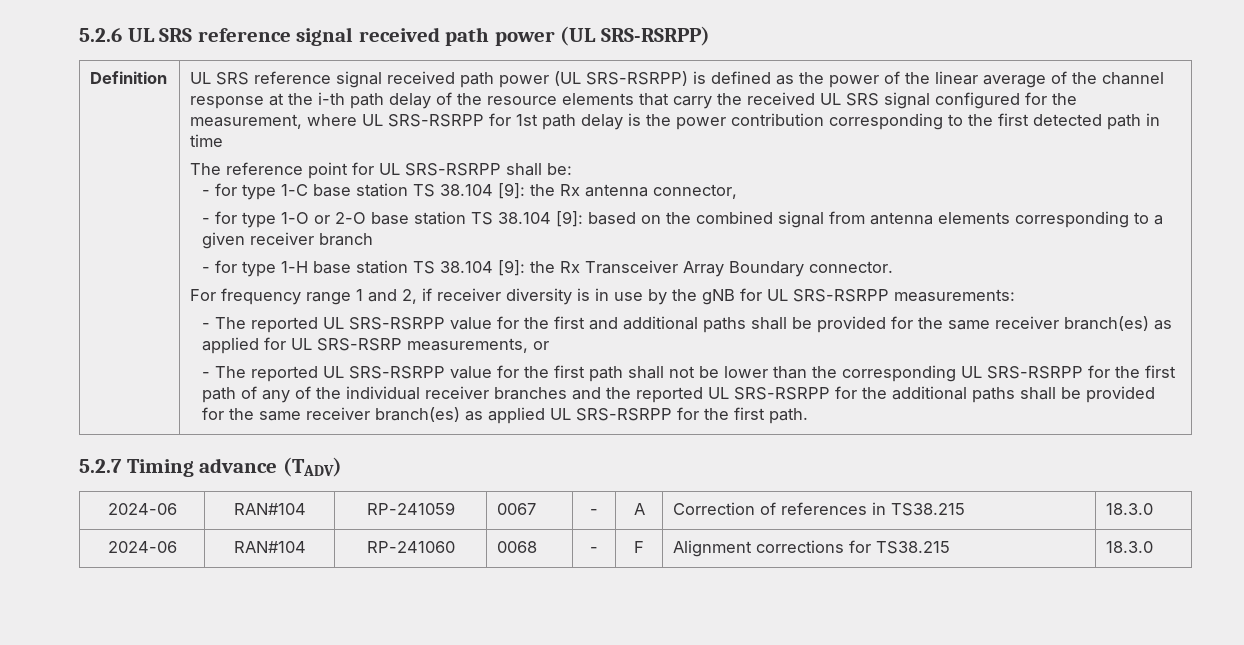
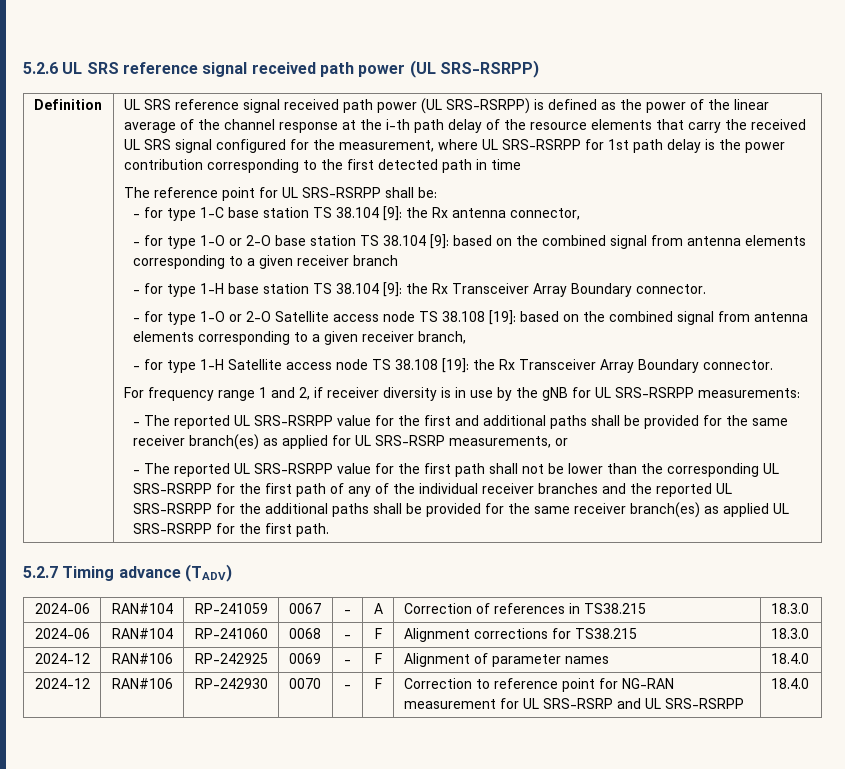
(894, 267) none -> [133,310,809,325] [133,331,467,345] [133,358,774,373] // - for type 1-O or 2-O Satellite access node TS 38.108 [19]: based on the combined signal from antenna elements corresponding to a given receiver branch, // - for type 1-H Satellite access node TS 38.108 [19]: the Rx Transceiver Array Boundary connector.
(1154, 547) none -> [34,653,90,664] [111,653,173,664] [194,653,268,664] [288,653,321,664] [344,660,351,664] [374,653,382,664] [403,653,609,667] [770,653,809,664] [34,678,90,689] [111,678,173,689] [194,678,268,689] [288,678,321,689] [344,685,351,689] [374,678,382,689] [403,678,674,692] [403,698,744,709] [770,678,809,689] // 2024-12 | RAN#106 | RP-242925 | 0069 | - | F | Alignment of parameter names | 18.4.0 // 2024-12 | RAN#106 | RP-242930 | 0070 | - | F | Correction to reference point for NG-RAN measurement for UL SRS-RSRP and UL SRS-RSRPP | 18.4.0

